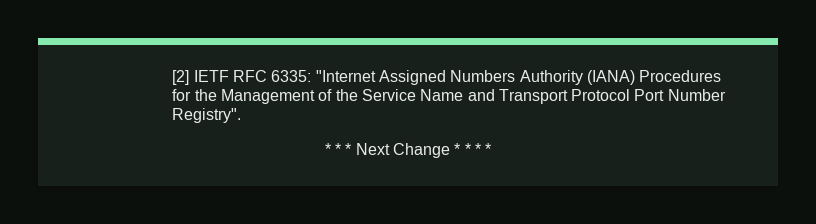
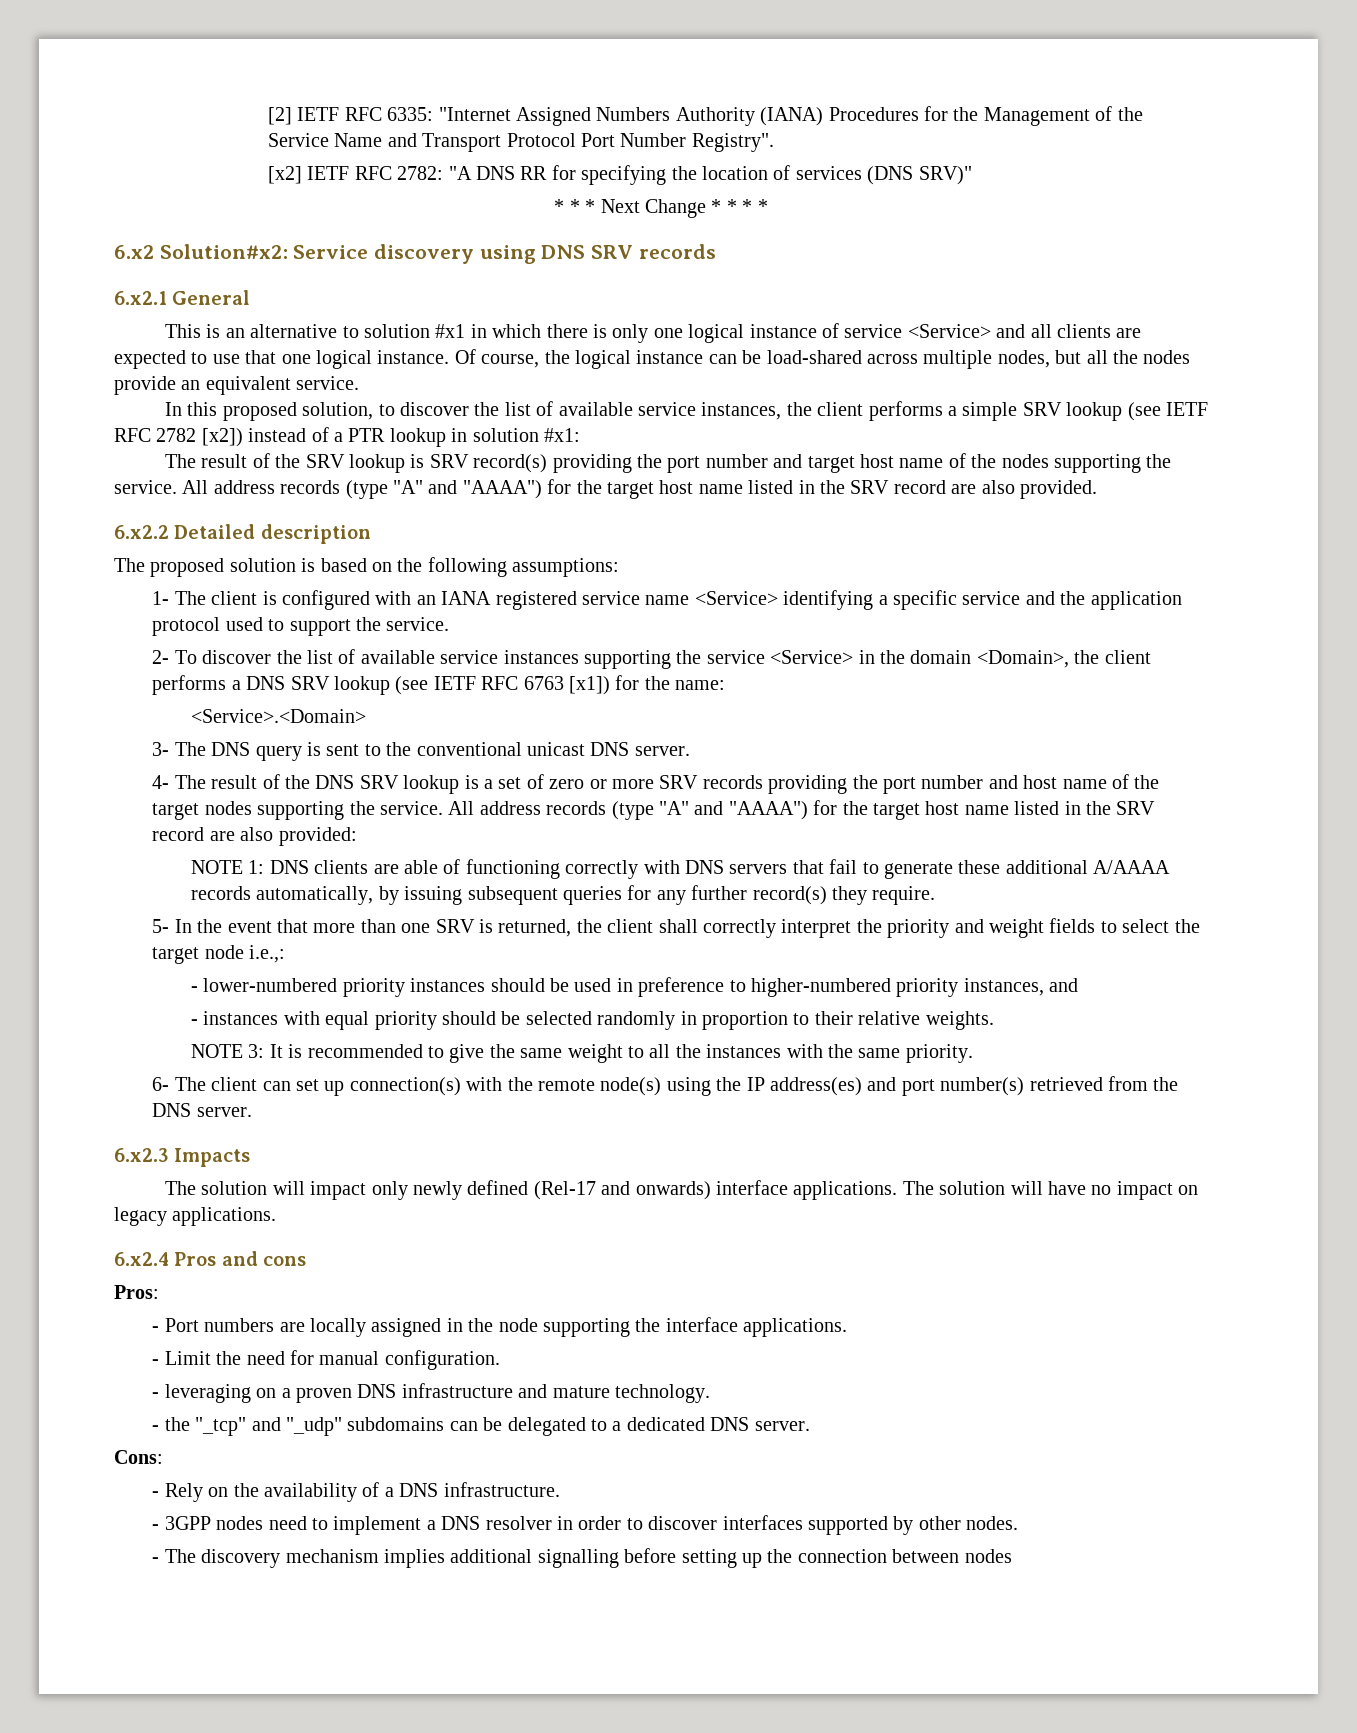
(242, 115) none -> [267,165,972,185] // [x2] IETF RFC 2782: "A DNS RR for specifying the location of services (DNS SRV)"
(492, 149) none -> [114,244,716,264] [114,290,251,305] [164,323,1142,343] [114,349,1191,369] [114,376,360,395] [164,401,1208,421] [114,427,580,447] [164,453,1172,473] [114,479,1097,499] [114,524,371,544] [114,557,620,577] [152,590,1182,610] [152,617,450,636] [152,649,1151,669] [152,675,726,695] [190,709,366,723] [152,742,690,761] [152,774,1160,794] [152,800,1156,820] [152,827,357,846] [190,859,1171,879] [190,885,936,905] [152,918,1200,938] [152,945,286,964] [190,977,1079,997] [190,1011,994,1030] [190,1044,973,1063] [152,1076,1179,1096] [152,1103,252,1117] [114,1148,251,1167] [164,1180,1199,1200] [114,1207,277,1226] [114,1251,307,1266] [114,1285,159,1299] [152,1317,848,1337] [152,1350,500,1370] [152,1383,711,1403] [152,1417,810,1436] [114,1450,163,1464] [152,1482,560,1502] [152,1515,1019,1535] [152,1548,1012,1568] // 6.x2 Solution#x2: Service discovery using DNS SRV records // 6.x2.1 General // This is an alternative to solution #x1 in which there is only one logical instance of service <Service> and all clients are expected to use that one logical instance. Of course, the logical instance can be load-shared across multiple nodes, but all the nodes provide an equivalent service. // In this proposed solution, to discover the list of available service instances, the client performs a simple SRV lookup (see IETF RFC 2782 [x2]) instead of a PTR lookup in solution #x1: // The result of the SRV lookup is SRV record(s) providing the port number and target host name of the nodes supporting the service. All address records (type "A" and "AAAA") for the target host name listed in the SRV record are also provided. // 6.x2.2 Detailed description // The proposed solution is based on the following assumptions: // 1- The client is configured with an IANA registered service name <Service> identifying a specific service and the application protocol used to support the service. // 2- To discover the list of available service instances supporting the service <Service> in the domain <Domain>, the client performs a DNS SRV lookup (see IETF RFC 6763 [x1]) for the name: // <Service>.<Domain> // 3- The DNS query is sent to the conventional unicast DNS server. // 4- The result of the DNS SRV lookup is a set of zero or more SRV records providing the port number and host name of the target nodes supporting the service. All address records (type "A" and "AAAA") for the target host name listed in the SRV record are also provided: // NOTE 1: DNS clients are able of functioning correctly with DNS servers that fail to generate these additional A/AAAA records automatically, by issuing subsequent queries for any further record(s) they require. // 5- In the event that more than one SRV is returned, the client shall correctly interpret the priority and weight fields to select the target node i.e.,: // - lower-numbered priority instances should be used in preference to higher-numbered priority instances, and // - instances with equal priority should be selected randomly in proportion to their relative weights. // NOTE 3: It is recommended to give the same weight to all the instances with the same priority. // 6- The client can set up connection(s) with the remote node(s) using the IP address(es) and port number(s) retrieved from the DNS server. // 6.x2.3 Impacts // The solution will impact only newly defined (Rel-17 and onwards) interface applications. The solution will have no impact on legacy applications. // 6.x2.4 Pros and cons // Pros: // - Port numbers are locally assigned in the node supporting the interface applications. // - Limit the need for manual configuration. // - leveraging on a proven DNS infrastructure and mature technology. // - the "_tcp" and "_udp" subdomains can be delegated to a dedicated DNS server. // Cons: // - Rely on the availability of a DNS infrastructure. // - 3GPP nodes need to implement a DNS resolver in order to discover interfaces supported by other nodes. // - The discovery mechanism implies additional signalling before setting up the connection between nodes

